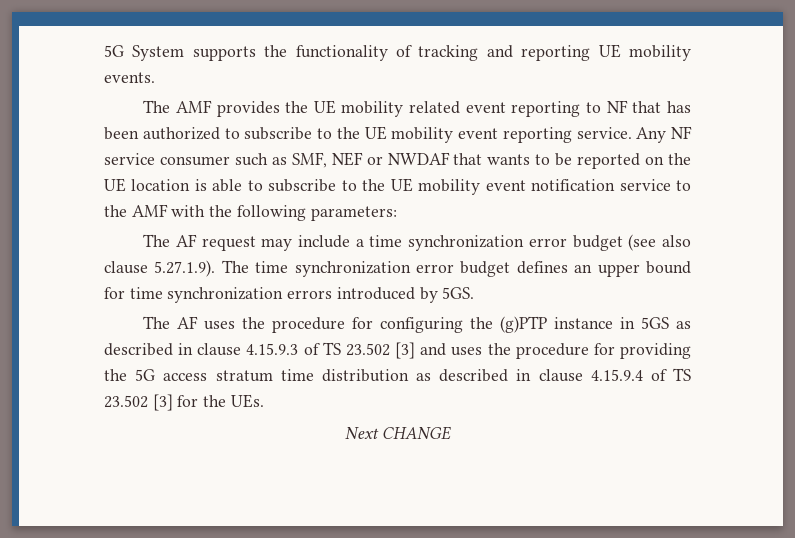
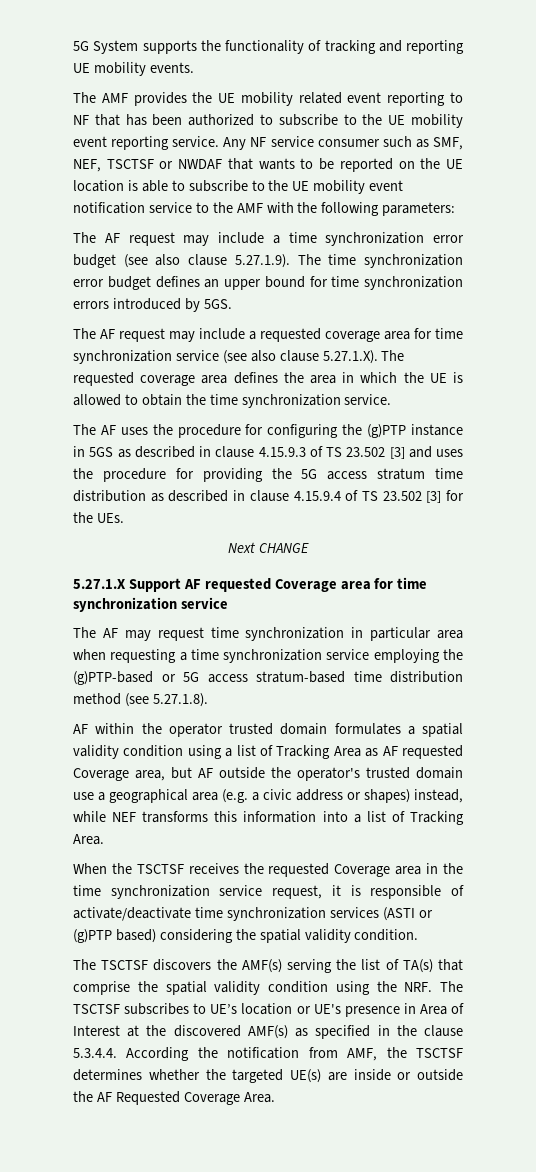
[331,152,363,166] NEF -> [73,159,154,172] NEF, TSCTSF
(475, 293) none -> [73,328,463,342] [73,350,405,364] [73,372,463,386] [73,394,392,408] // The AF request may include a requested coverage area for time synchronization service (see also clause 5.27.1.X). The requested coverage area defines the area in which the UE is allowed to obtain the time synchronization service.
(451, 433) none -> [73,577,428,592] [73,597,228,612] [73,627,463,641] [73,649,463,663] [73,671,463,685] [73,693,208,707] [73,723,463,737] [73,745,463,759] [73,767,463,781] [73,789,463,803] [73,811,464,825] [73,834,104,845] [73,863,464,877] [73,885,465,899] [73,907,433,921] [73,929,419,943] [73,959,463,973] [73,981,463,995] [73,1003,465,1017] [73,1025,464,1039] [73,1047,463,1061] [73,1069,463,1083] [73,1091,275,1105] // 5.27.1.X Support AF requested Coverage area for time synchronization service // The AF may request time synchronization in particular area when requesting a time synchronization service employing the (g)PTP-based or 5G access stratum-based time distribution method (see 5.27.1.8). // AF within the operator trusted domain formulates a spatial validity condition using a list of Tracking Area as AF requested Coverage area, but AF outside the operator's trusted domain use a geographical area (e.g. a civic address or shapes) instead, while NEF transforms this information into a list of Tracking Area. // When the TSCTSF receives the requested Coverage area in the time synchronization service request, it is responsible of activate/deactivate time synchronization services (ASTI or (g)PTP based) considering the spatial validity condition. // The TSCTSF discovers the AMF(s) serving the list of TA(s) that comprise the spatial validity condition using the NRF. The TSCTSF subscribes to UE’s location or UE's presence in Area of Interest at the discovered AMF(s) as specified in the clause 5.3.4.4. According the notification from AMF, the TSCTSF determines whether the targeted UE(s) are inside or outside the AF Requested Coverage Area.

